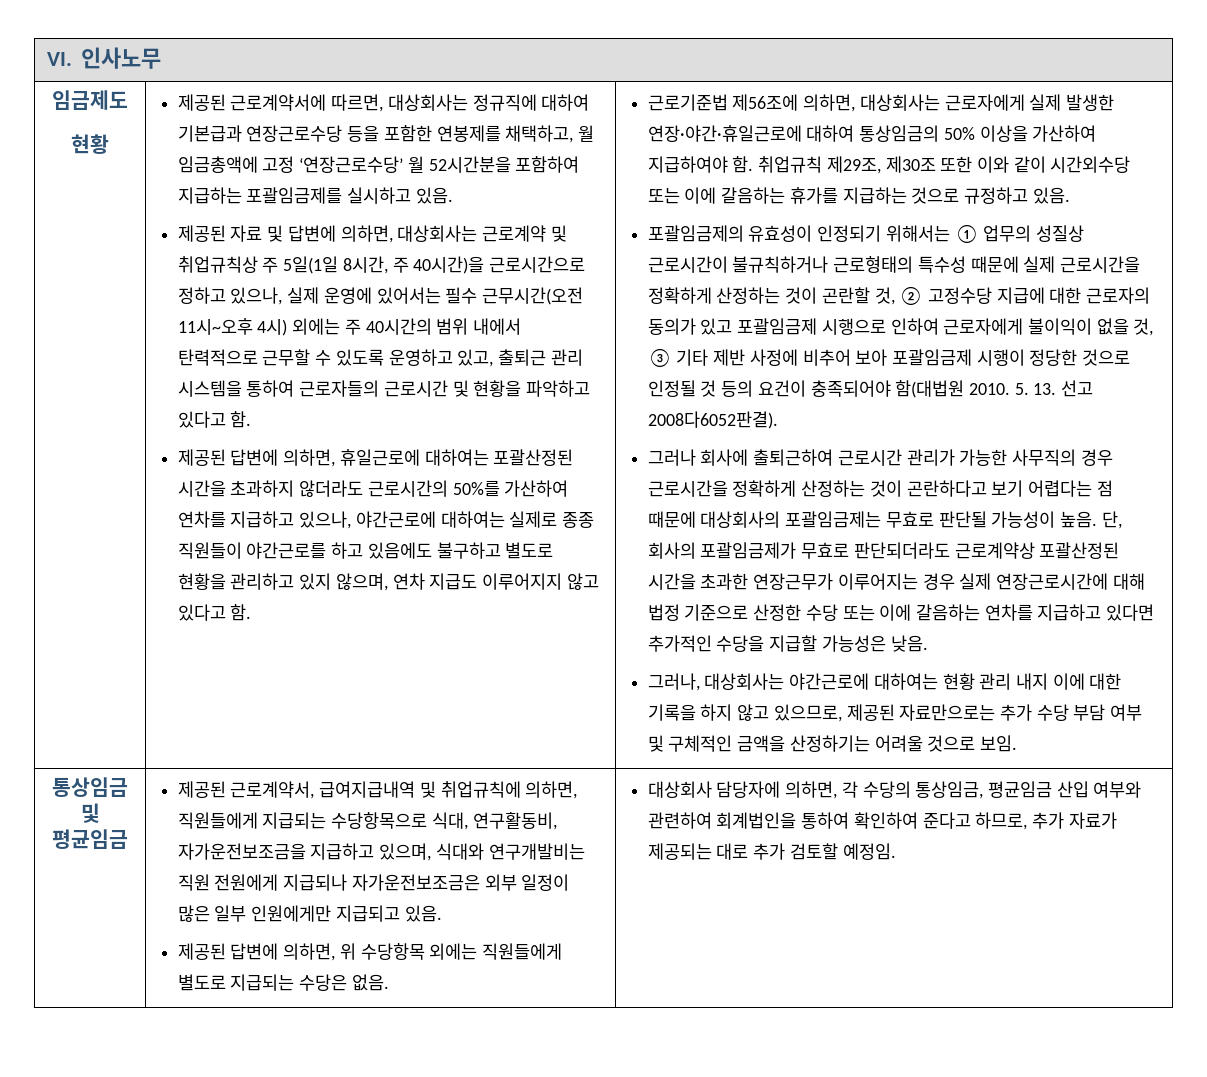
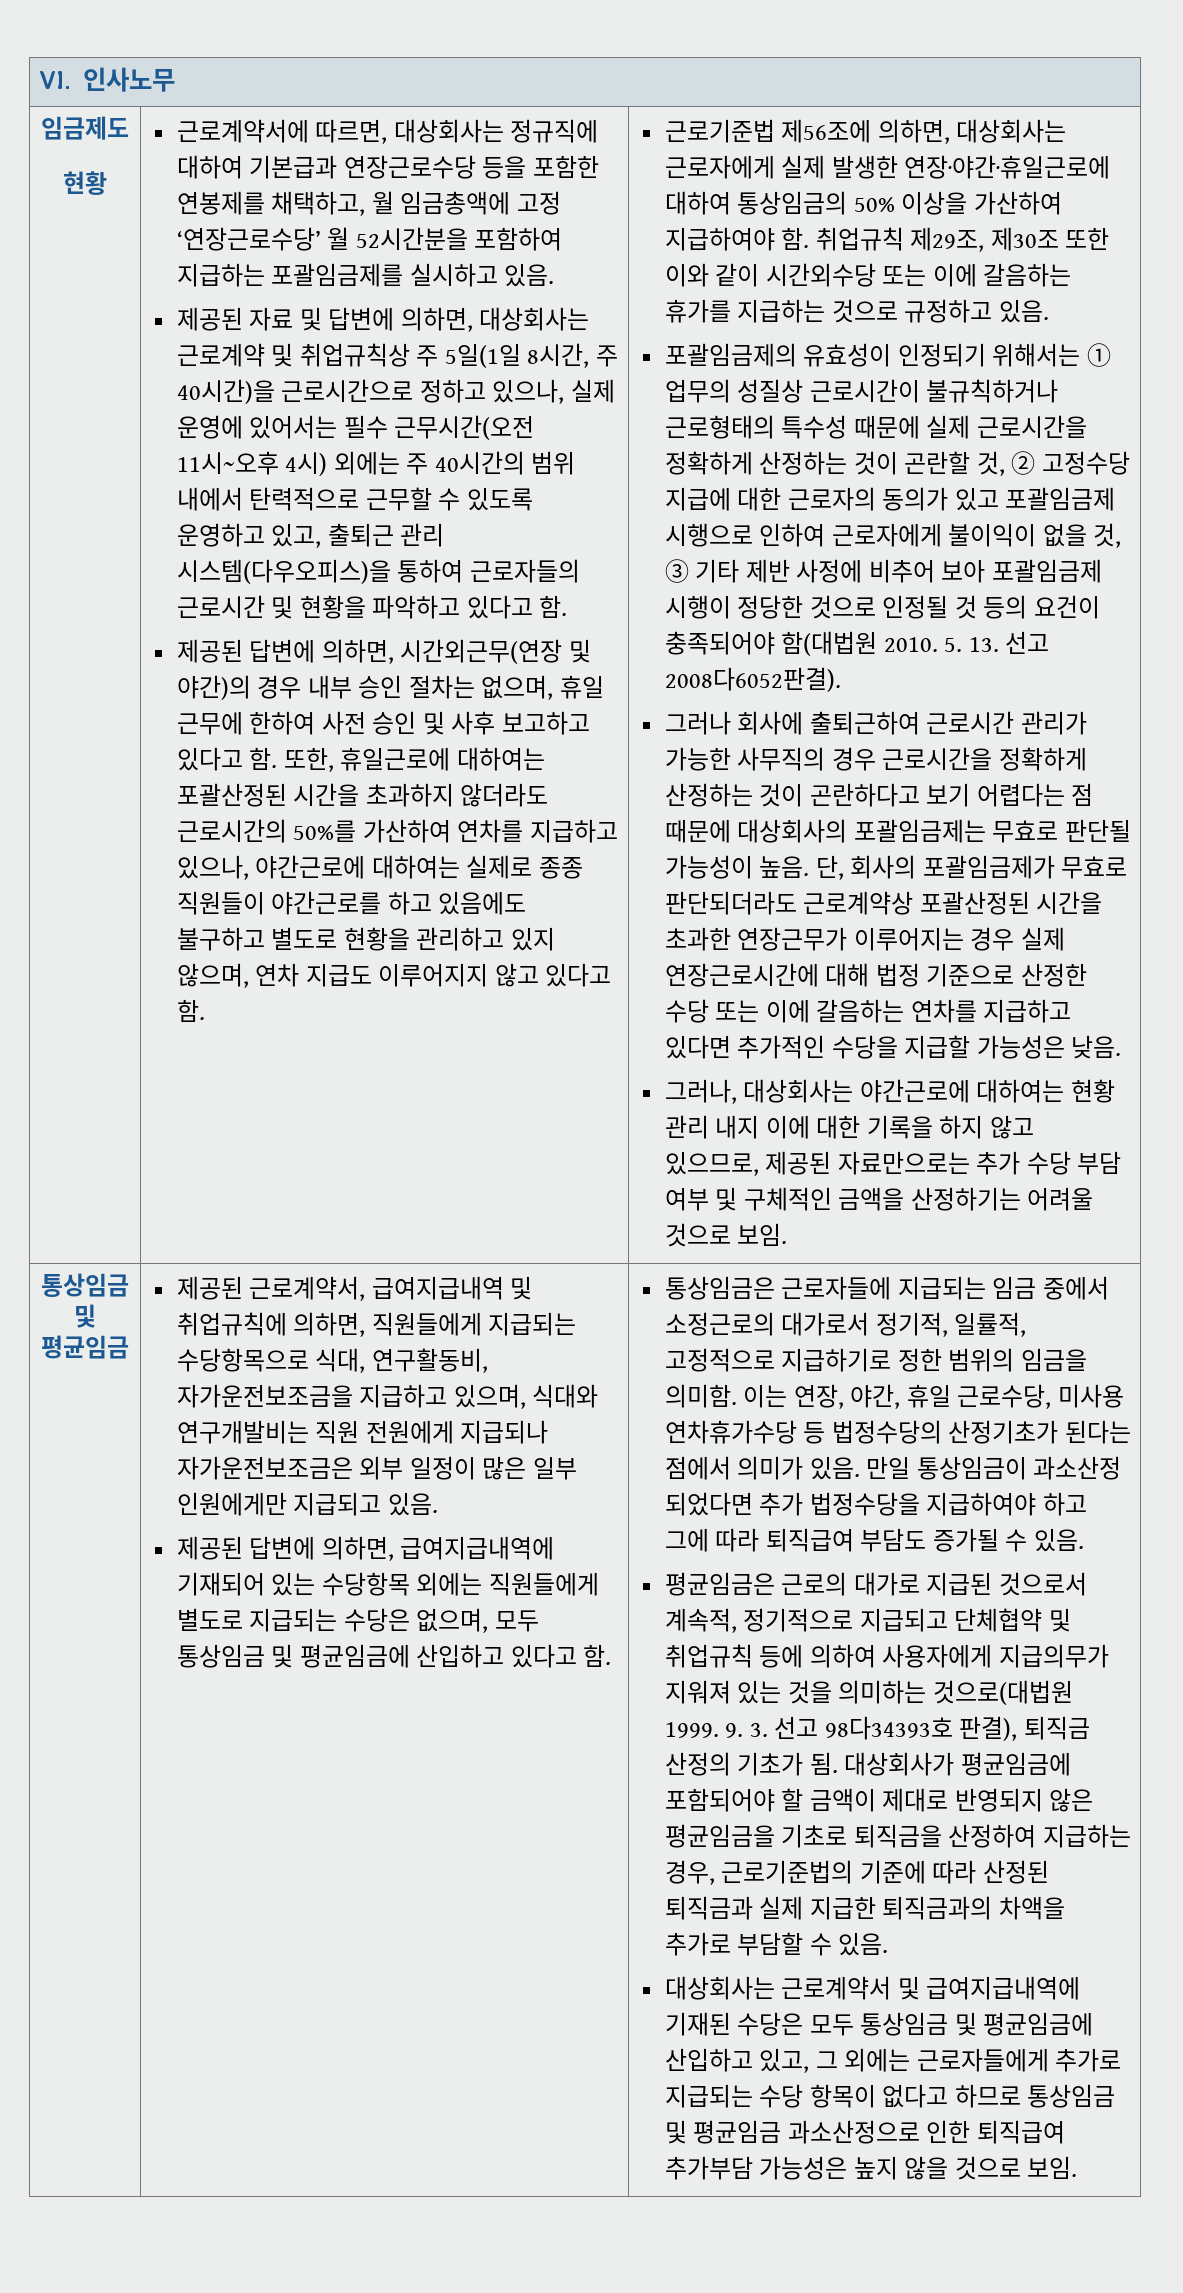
[177,94,226,111] 제공된 -> (107, 183) none
[177,380,242,397] 시스템을 -> [176,559,391,584] 시스템(다우오피스)을
(336, 458) none -> [400,639,591,664] [176,675,604,700] [176,711,590,735] [176,747,334,772] 시간외근무(연장 및 야간)의 경우 내부 승인 절차는 없으며, 휴일 근무에 한하여 사전 승인 및 사후 보고하고 있다고 함. 또한,
[339,943,356,960] 위 -> [400,1536,555,1560] [176,1572,316,1596] 급여지급내역에 기재되어 있는
[351,974,389,991] [647,781,1142,799] [647,812,1117,830] [647,843,896,860] 없음. | 대상회사 담당자에 의하면, 각 수당의 통상임금, 평균임금 산입 여부와 관련하여 회계법인을 통하여 확인하여 준다고 하므로, 추가 자료가 제공되는 대로 추가 검토할 예정임. -> [416,1608,539,1633] [176,1644,612,1668] [664,1276,1109,1300] [664,1312,1027,1337] [664,1348,1087,1372] [664,1384,1124,1409] [664,1420,1131,1444] [664,1456,1122,1480] [664,1492,1087,1516] [664,1528,1084,1552] [664,1572,1087,1596] [664,1608,1071,1633] [664,1644,1109,1668] [664,1680,1073,1705] [664,1716,1090,1741] [664,1752,1071,1776] [664,1788,1094,1812] [664,1824,1131,1848] [664,1860,1049,1885] [664,1896,1065,1920] [664,1932,889,1956] [664,1976,1081,2000] [664,2012,1094,2036] [664,2048,1122,2073] [664,2084,1116,2108] [664,2120,1065,2144] [664,2156,1078,2180] 없으며, 모두 통상임금 및 평균임금에 산입하고 있다고 함. | 통상임금은 근로자들에 지급되는 임금 중에서 소정근로의 대가로서 정기적, 일률적, 고정적으로 지급하기로 정한 범위의 임금을 의미함. 이는 연장, 야간, 휴일 근로수당, 미사용 연차휴가수당 등 법정수당의 산정기초가 된다는 점에서 의미가 있음. 만일 통상임금이 과소산정 되었다면 추가 법정수당을 지급하여야 하고 그에 따라 퇴직급여 부담도 증가될 수 있음. // 평균임금은 근로의 대가로 지급된 것으로서 계속적, 정기적으로 지급되고 단체협약 및 취업규칙 등에 의하여 사용자에게 지급의무가 지워져 있는 것을 의미하는 것으로(대법원 1999. 9. 3. 선고 98다34393호 판결), 퇴직금 산정의 기초가 됨. 대상회사가 평균임금에 포함되어야 할 금액이 제대로 반영되지 않은 평균임금을 기초로 퇴직금을 산정하여 지급하는 경우, 근로기준법의 기준에 따라 산정된 퇴직금과 실제 지급한 퇴직금과의 차액을 추가로 부담할 수 있음. // 대상회사는 근로계약서 및 급여지급내역에 기재된 수당은 모두 통상임금 및 평균임금에 산입하고 있고, 그 외에는 근로자들에게 추가로 지급되는 수당 항목이 없다고 하므로 통상임금 및 평균임금 과소산정으로 인한 퇴직급여 추가부담 가능성은 높지 않을 것으로 보임.

